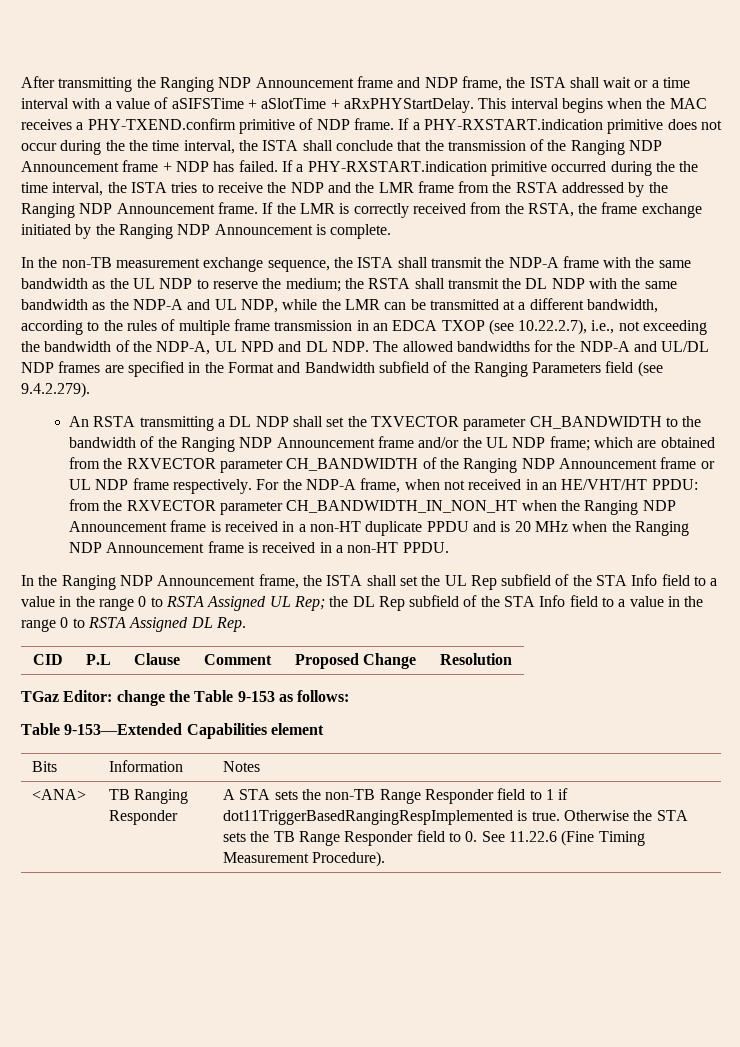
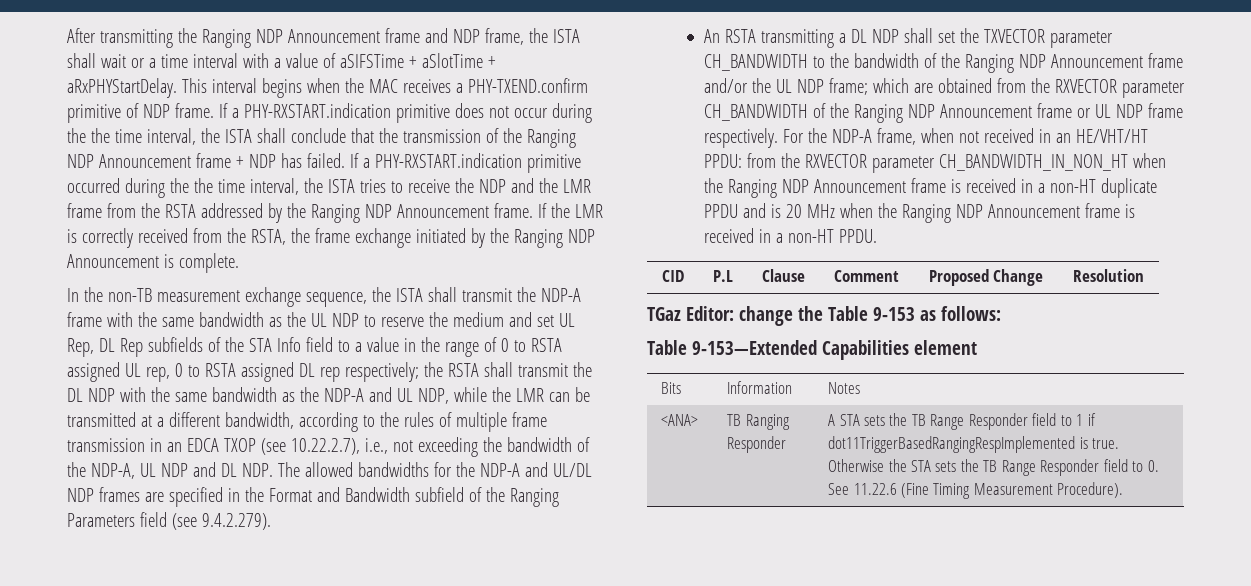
[285,278,341,292] medium; -> [452,312,575,327] [67,337,562,357] [67,362,419,382] medium and set UL Rep, DL Rep subfields of the STA Info field to a value in the range of 0 to RSTA assigned UL rep, 0 to RSTA assigned DL rep respectively;
[240,341,274,352] NPD -> [160,463,188,477] NDP
[21,574,718,590] [21,595,704,611] [21,617,246,632] // In the Ranging NDP Announcement frame, the ISTA shall set the UL Rep subfield of the STA Info field to a value in the range 0 to RSTA Assigned UL Rep; the DL Rep subfield of the STA Info field to a value in the range 0 to RSTA Assigned DL Rep. -> (877, 236) none
[325,789,376,800] non-TB -> [911,414,926,426] TB

